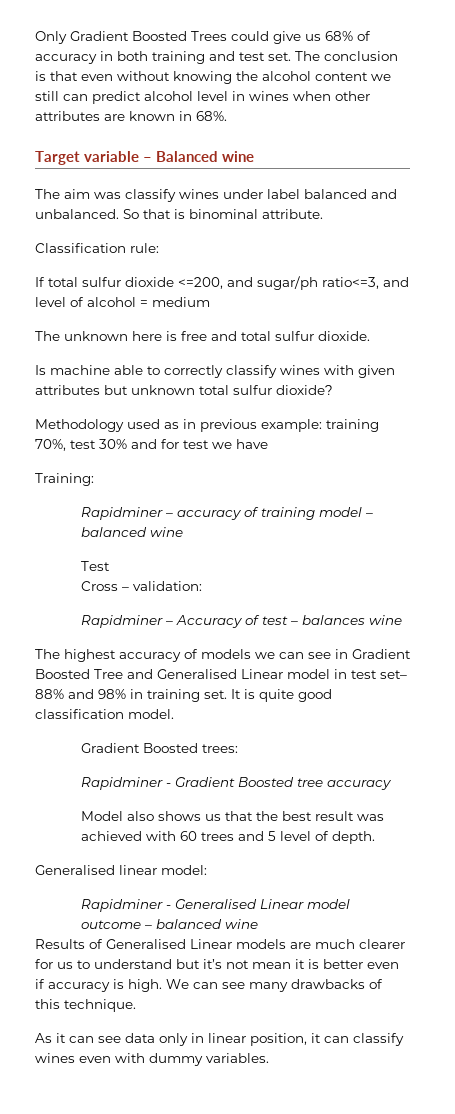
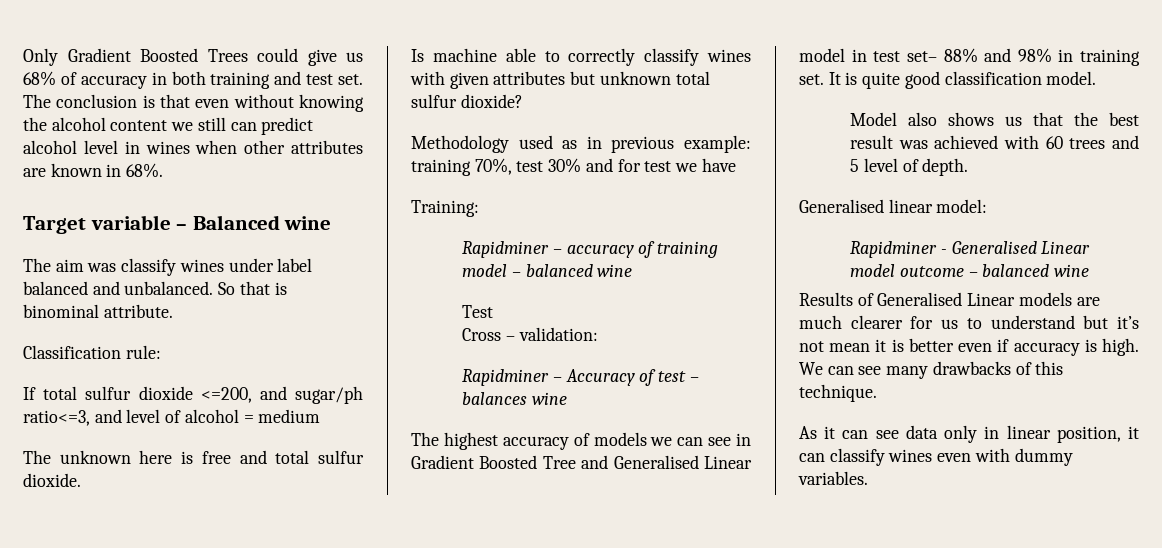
[81,743,239,753] [81,777,393,790] // Gradient Boosted trees: // Rapidminer - Gradient Boosted tree accuracy -> (1097, 78) none

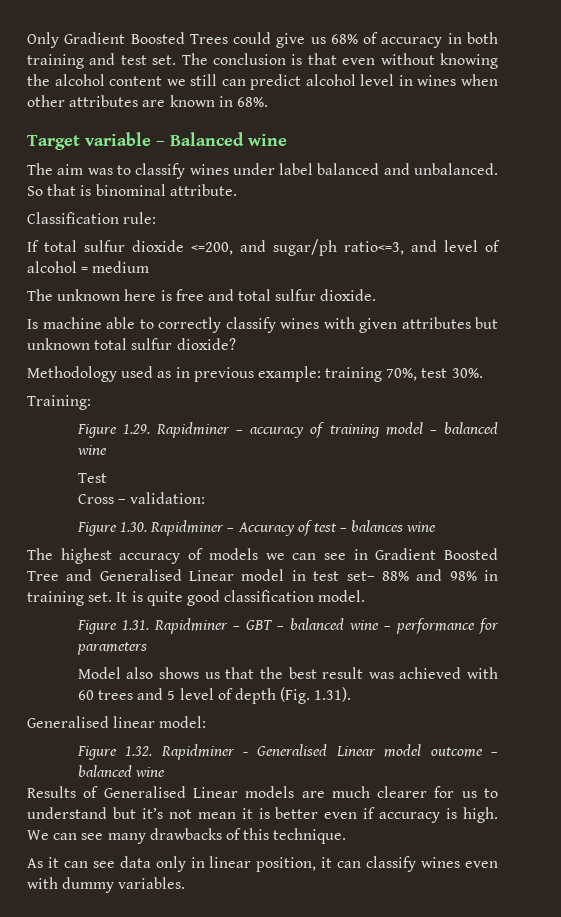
(117, 267) none -> [116,165,131,175] to
[548,158,736,173] 30% and for test we have -> [451,368,483,378] 30%.
(479, 208) none -> [76,424,150,438] Figure 1.29.
(598, 334) none -> [76,522,147,536] Figure 1.30.
(1097, 78) none -> [76,618,499,634] [76,642,147,655] // Figure 1.31. Rapidminer – GBT – balanced wine – performance for parameters
[922,158,969,176] depth. -> [234,687,352,704] depth (Fig. 1.31).
(988, 206) none -> [76,746,153,760] Figure 1.32.

